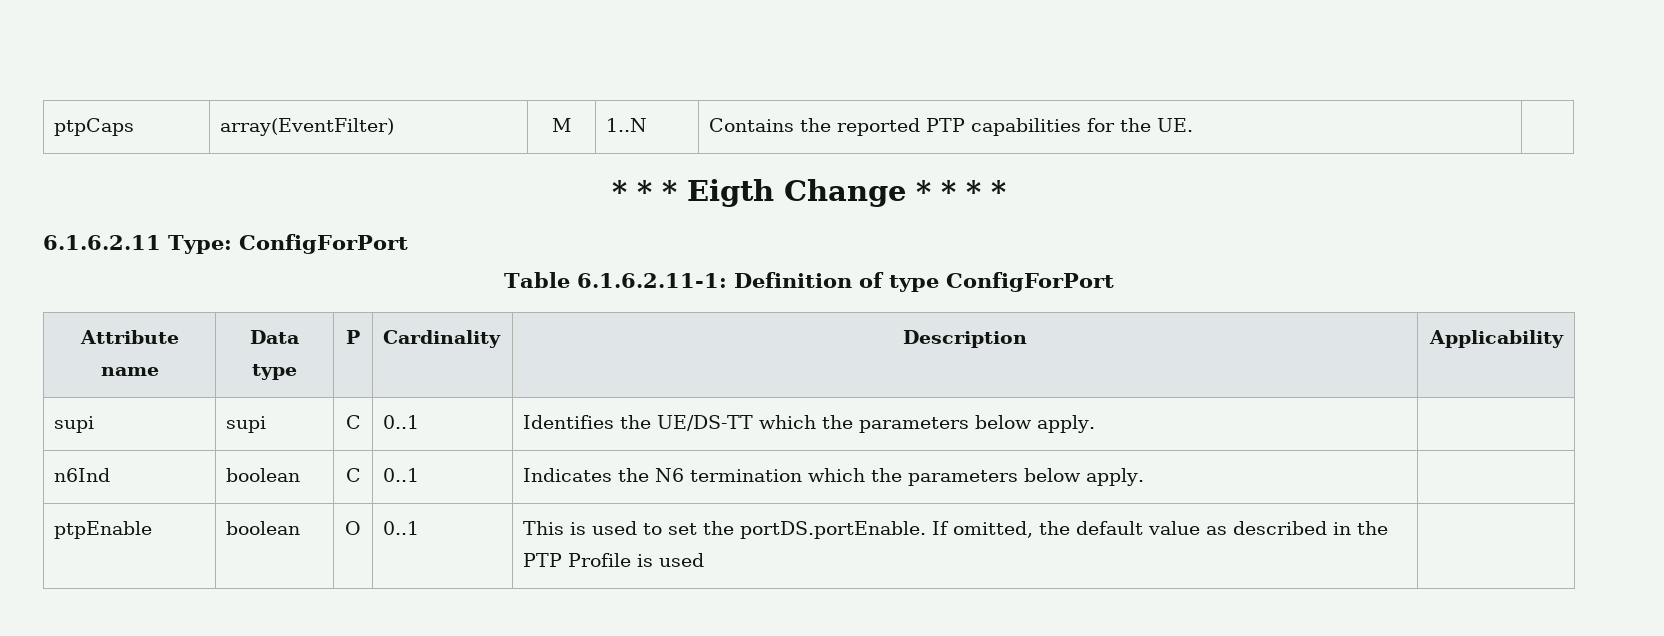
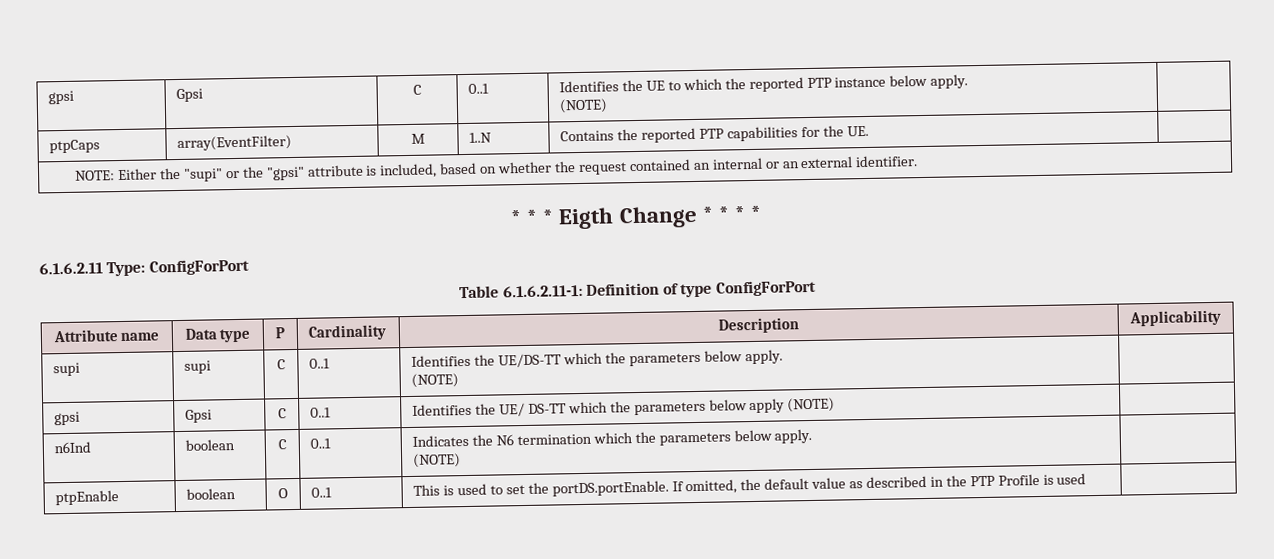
(54, 127) none -> [48,90,75,105] [176,88,204,103] [412,84,422,95] [468,83,490,94] [559,74,969,93] [559,98,609,114] gpsi | Gpsi | C | 0..1 | Identifies the UE to which the reported PTP instance below apply. // (NOTE) | //
(1194, 125) none -> [75,155,919,182] // NOTE: Either the "supi" or the "gpsi" attribute is included, based on whether the request contained an internal or an external identifier.
(1096, 424) none -> [411,373,460,388] [54,411,81,426] [185,409,213,423] [277,408,287,419] [310,407,332,418] [412,397,836,417] // (NOTE) | // gpsi | Gpsi | C | 0..1 | Identifies the UE/ DS-TT which the parameters below apply (NOTE)
(1145, 477) none -> [413,453,462,468] // (NOTE)

